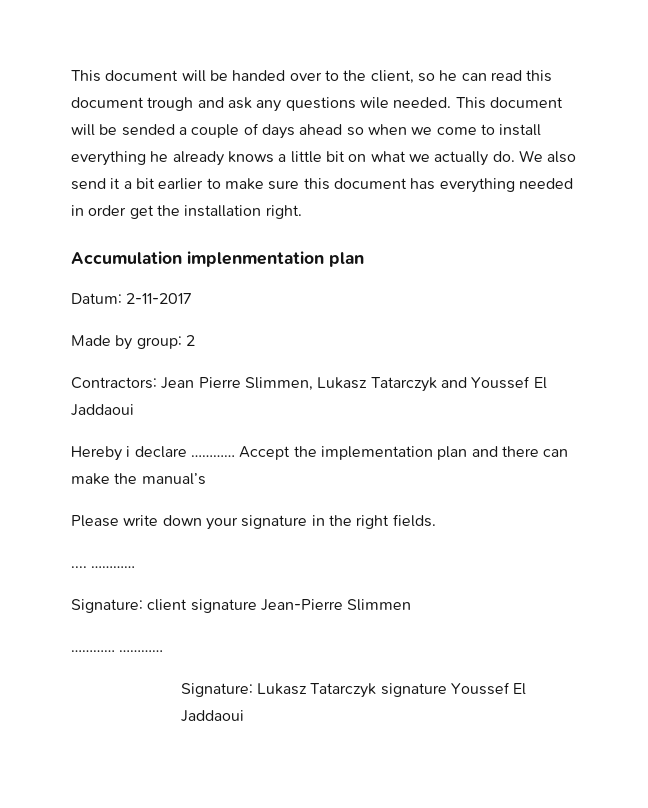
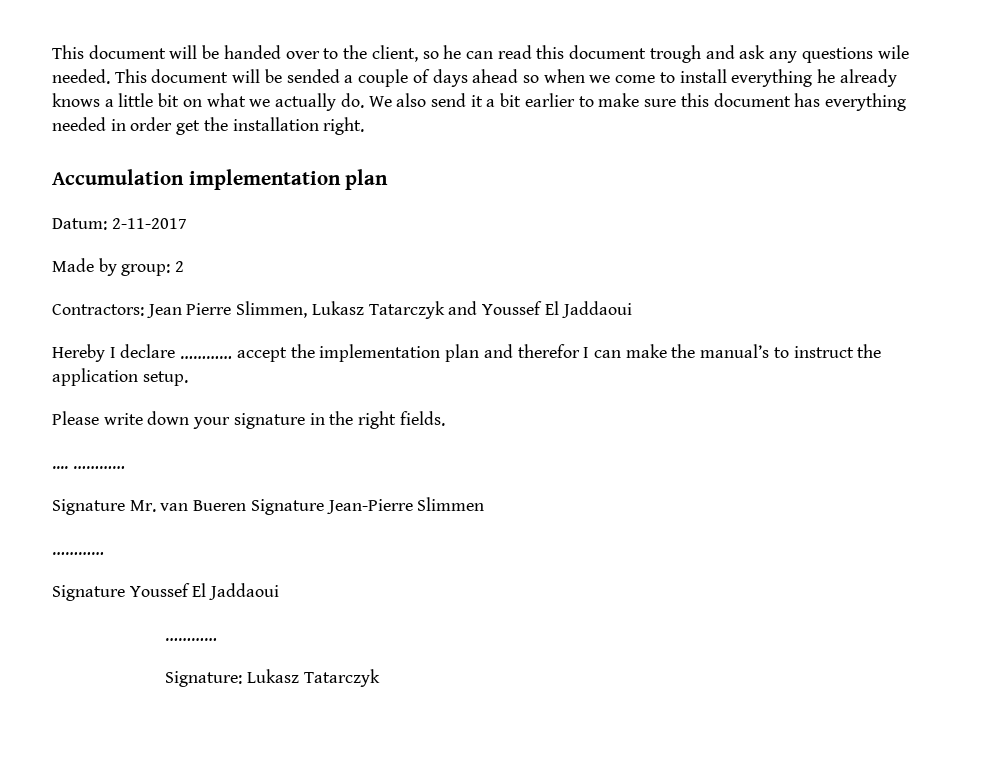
[187,251,324,267] implenmentation -> [188,169,341,190] implementation
[126,446,131,457] i -> [109,347,116,358] I
[239,446,291,460] Accept -> [236,347,287,362] accept
[501,446,539,457] there -> [517,344,590,358] therefor I
(206, 479) none -> [773,344,882,358] [52,368,188,386] to instruct the application setup.
[71,599,257,613] Signature: client signature -> [52,499,324,515] Signature Mr. van Bueren Signature
(115, 651) none -> [52,583,280,601] // Signature Youssef El Jaddaoui //
[380,682,527,697] [180,710,244,722] signature Youssef El Jaddaoui -> (380, 678) none

